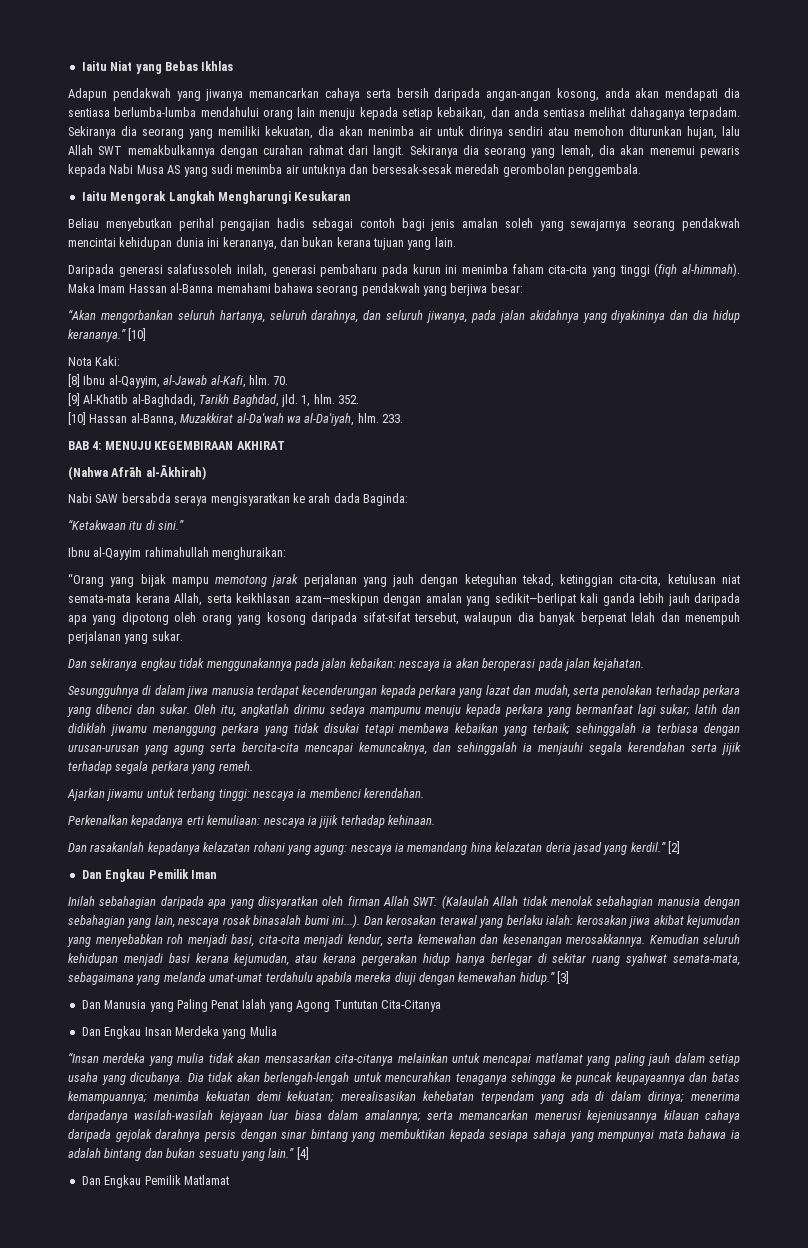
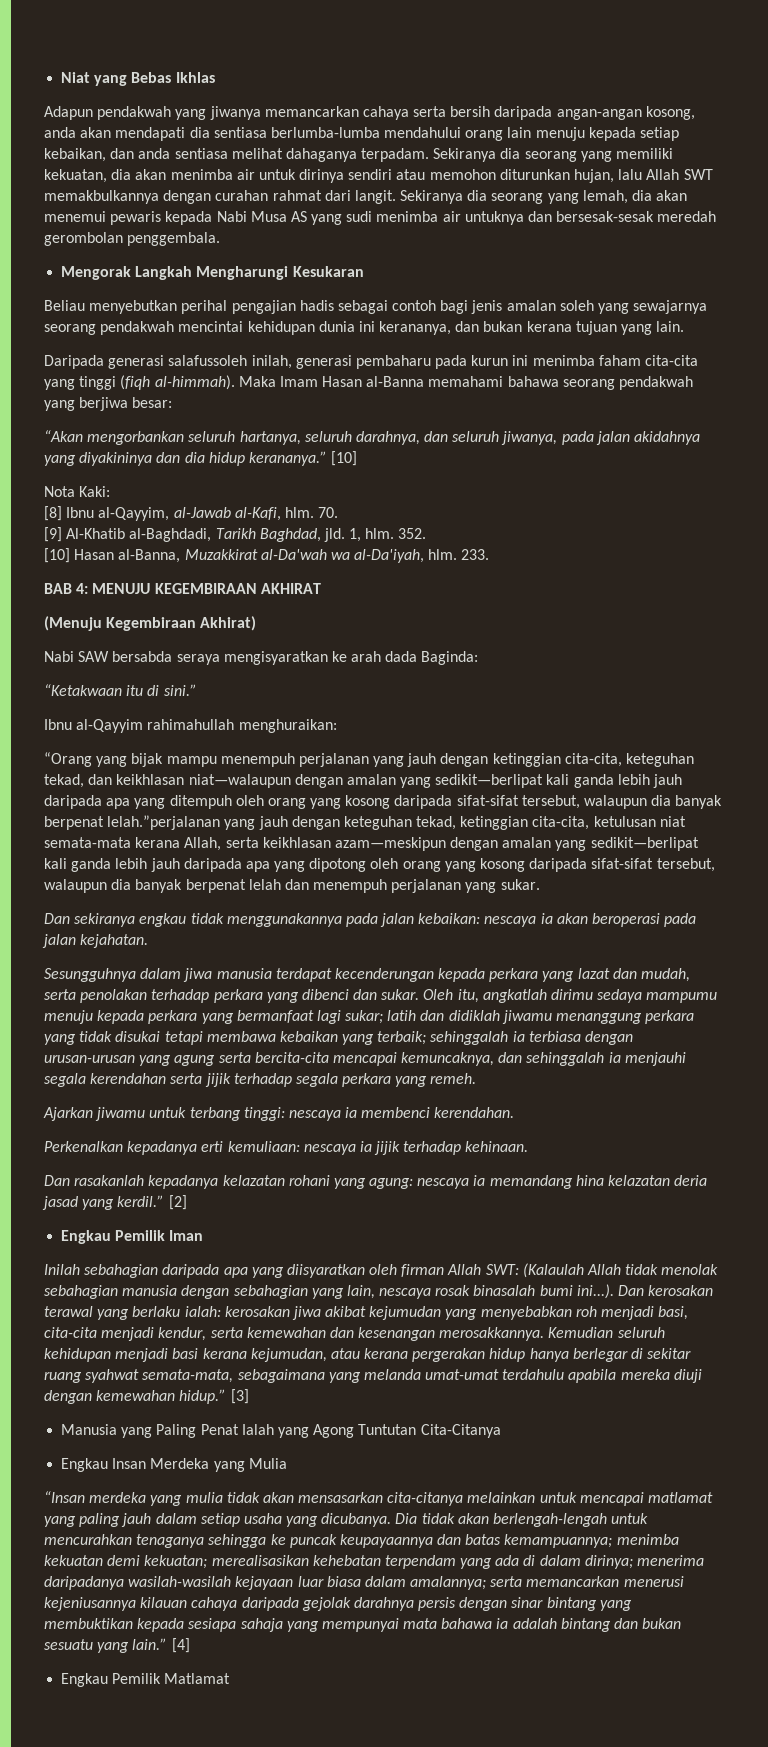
[81,61,107,71] Iaitu -> (61, 77) none
[81,191,107,201] Iaitu -> (221, 239) none
[128,284,167,293] Hassan -> [322,376,363,387] Hasan
[89,414,128,423] Hassan -> [74,549,115,560] Hasan
[68,465,206,480] (Nahwa Afrāh al-Ākhirah) -> [44,616,257,631] (Menuju Kegembiraan Akhirat)
[215,574,299,587] memotong jarak -> [220,753,295,767] menempuh
(459, 580) none -> [492,753,695,767] [44,774,683,788] [44,795,723,809] [44,815,340,830] ketinggian cita-cita, keteguhan tekad, dan keikhlasan niat—walaupun dengan amalan yang sedikit—berlipat kali ganda lebih jauh daripada apa yang ditempuh oleh orang yang kosong daripada sifat-sifat tersebut, walaupun dia banyak berpenat lelah.”perjalanan yang jauh dengan
[142,685,152,695] di -> (136, 975) none
[81,870,102,879] Dan -> (187, 1202) none
[81,1000,101,1009] Dan -> (249, 1396) none
[81,1027,101,1036] Dan -> (501, 1431) none
[81,1176,101,1185] Dan -> (190, 1645) none

